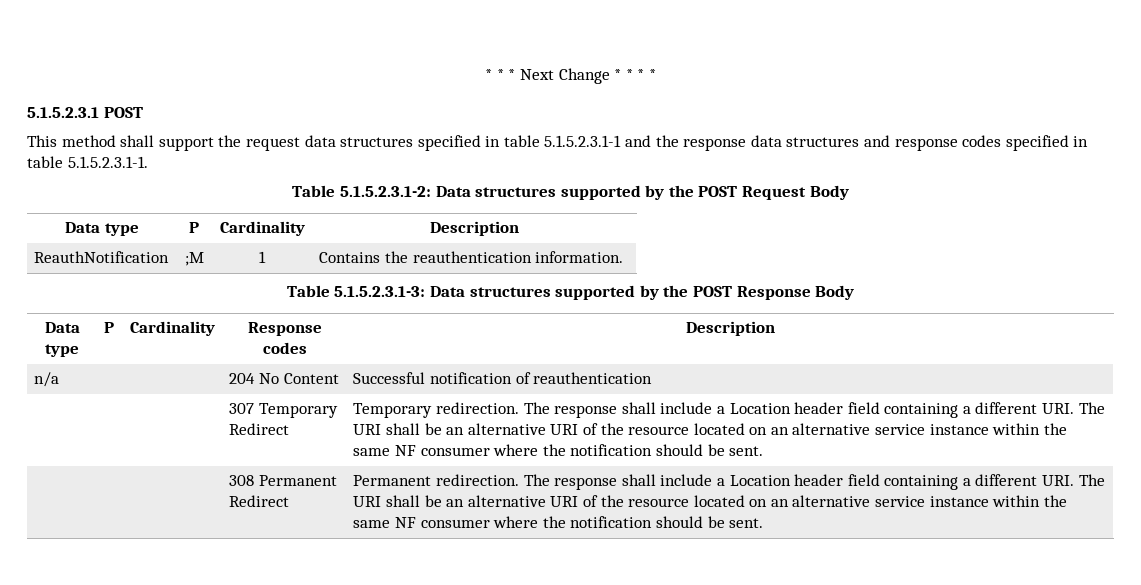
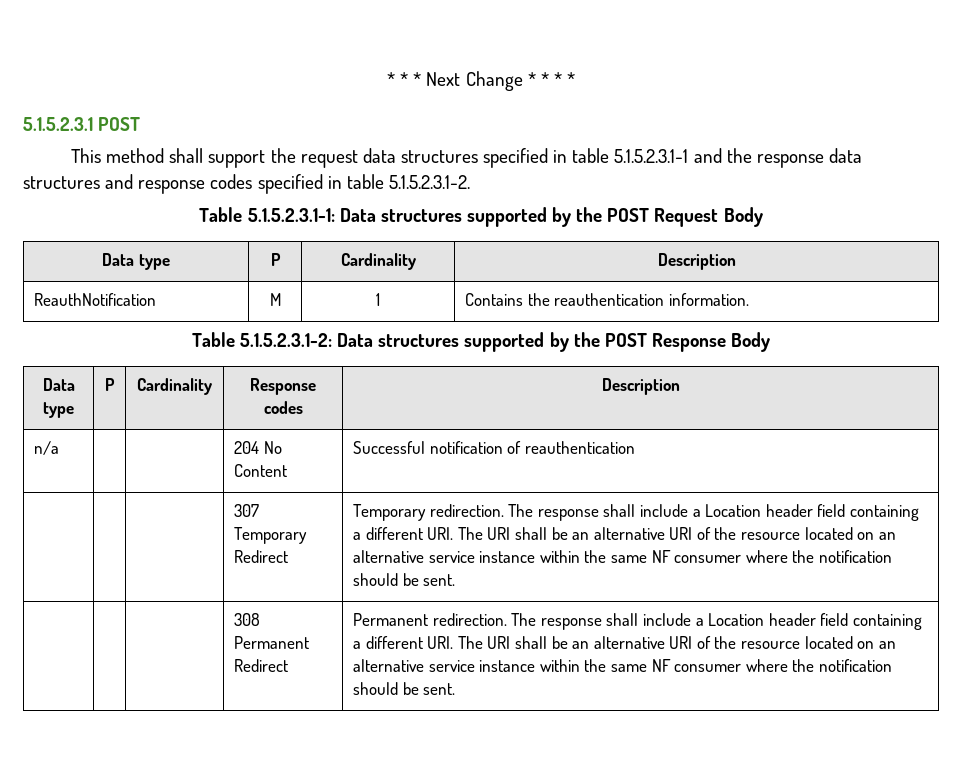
[67,156,148,168] [292,185,431,197] 5.1.5.2.3.1-1. // Table 5.1.5.2.3.1-2: -> [388,175,470,189] [199,207,335,222] 5.1.5.2.3.1-2. // Table 5.1.5.2.3.1-1:
[184,252,204,266] ;M -> [269,293,281,306] M
[334,286,426,297] 5.1.5.2.3.1-3: -> [240,333,333,347] 5.1.5.2.3.1-2:

